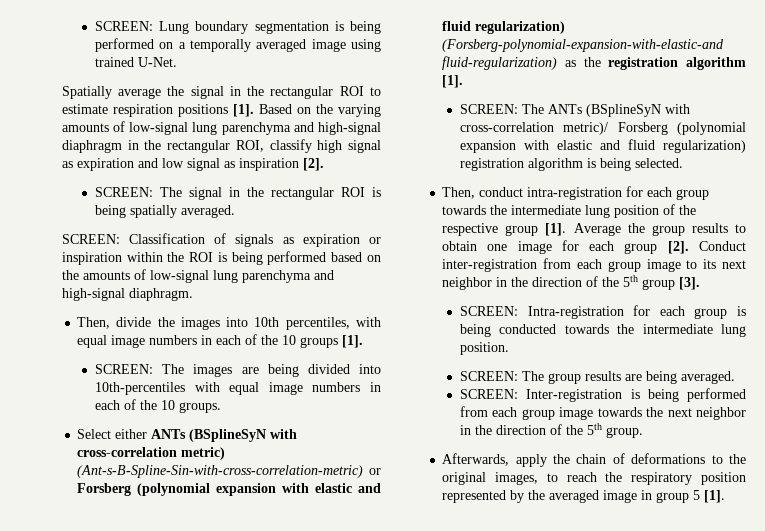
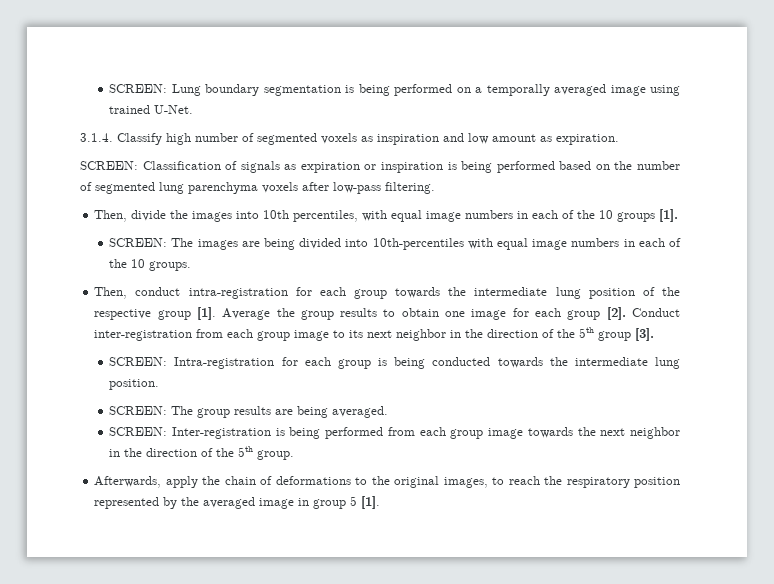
[61,86,381,99] [61,104,381,117] [61,121,381,135] [61,139,381,153] [61,158,324,171] [94,187,381,200] [94,205,235,218] Spatially average the signal in the rectangular ROI to estimate respiration positions [1]. Based on the varying amounts of low-signal lung parenchyma and high-signal diaphragm in the rectangular ROI, classify high signal as expiration and low signal as inspiration [2]. // SCREEN: The signal in the rectangular ROI is being spatially averaged. -> [79,133,619,145] 3.1.4. Classify high number of segmented voxels as inspiration and low amount as expiration.
[126,252,214,262] within the ROI -> (443, 167) none
[82,269,334,283] [61,288,193,301] amounts of low-signal lung parenchyma and high-signal diaphragm. -> [637,161,680,170] [79,182,435,194] number of segmented lung parenchyma voxels after low-pass filtering.
[77,429,298,442] [77,447,226,460] [77,465,381,478] [77,483,382,496] [442,21,566,34] [442,39,725,52] [442,56,746,70] [442,75,464,88] [459,104,690,117] [459,122,746,135] [459,139,746,153] [459,158,683,171] // Select either ANTs (BSplineSyN with cross-correlation metric) (Ant-s-B-Spline-Sin-with-cross-correlation-metric) or Forsberg (polynomial expansion with elastic and fluid regularization) (Forsberg-polynomial-expansion-with-elastic-and fluid-regularization) as the registration algorithm [1]. // SCREEN: The ANTs (BSplineSyN with cross-correlation metric)/ Forsberg (polynomial expansion with elastic and fluid regularization) registration algorithm is being selected. -> (192, 266) none

